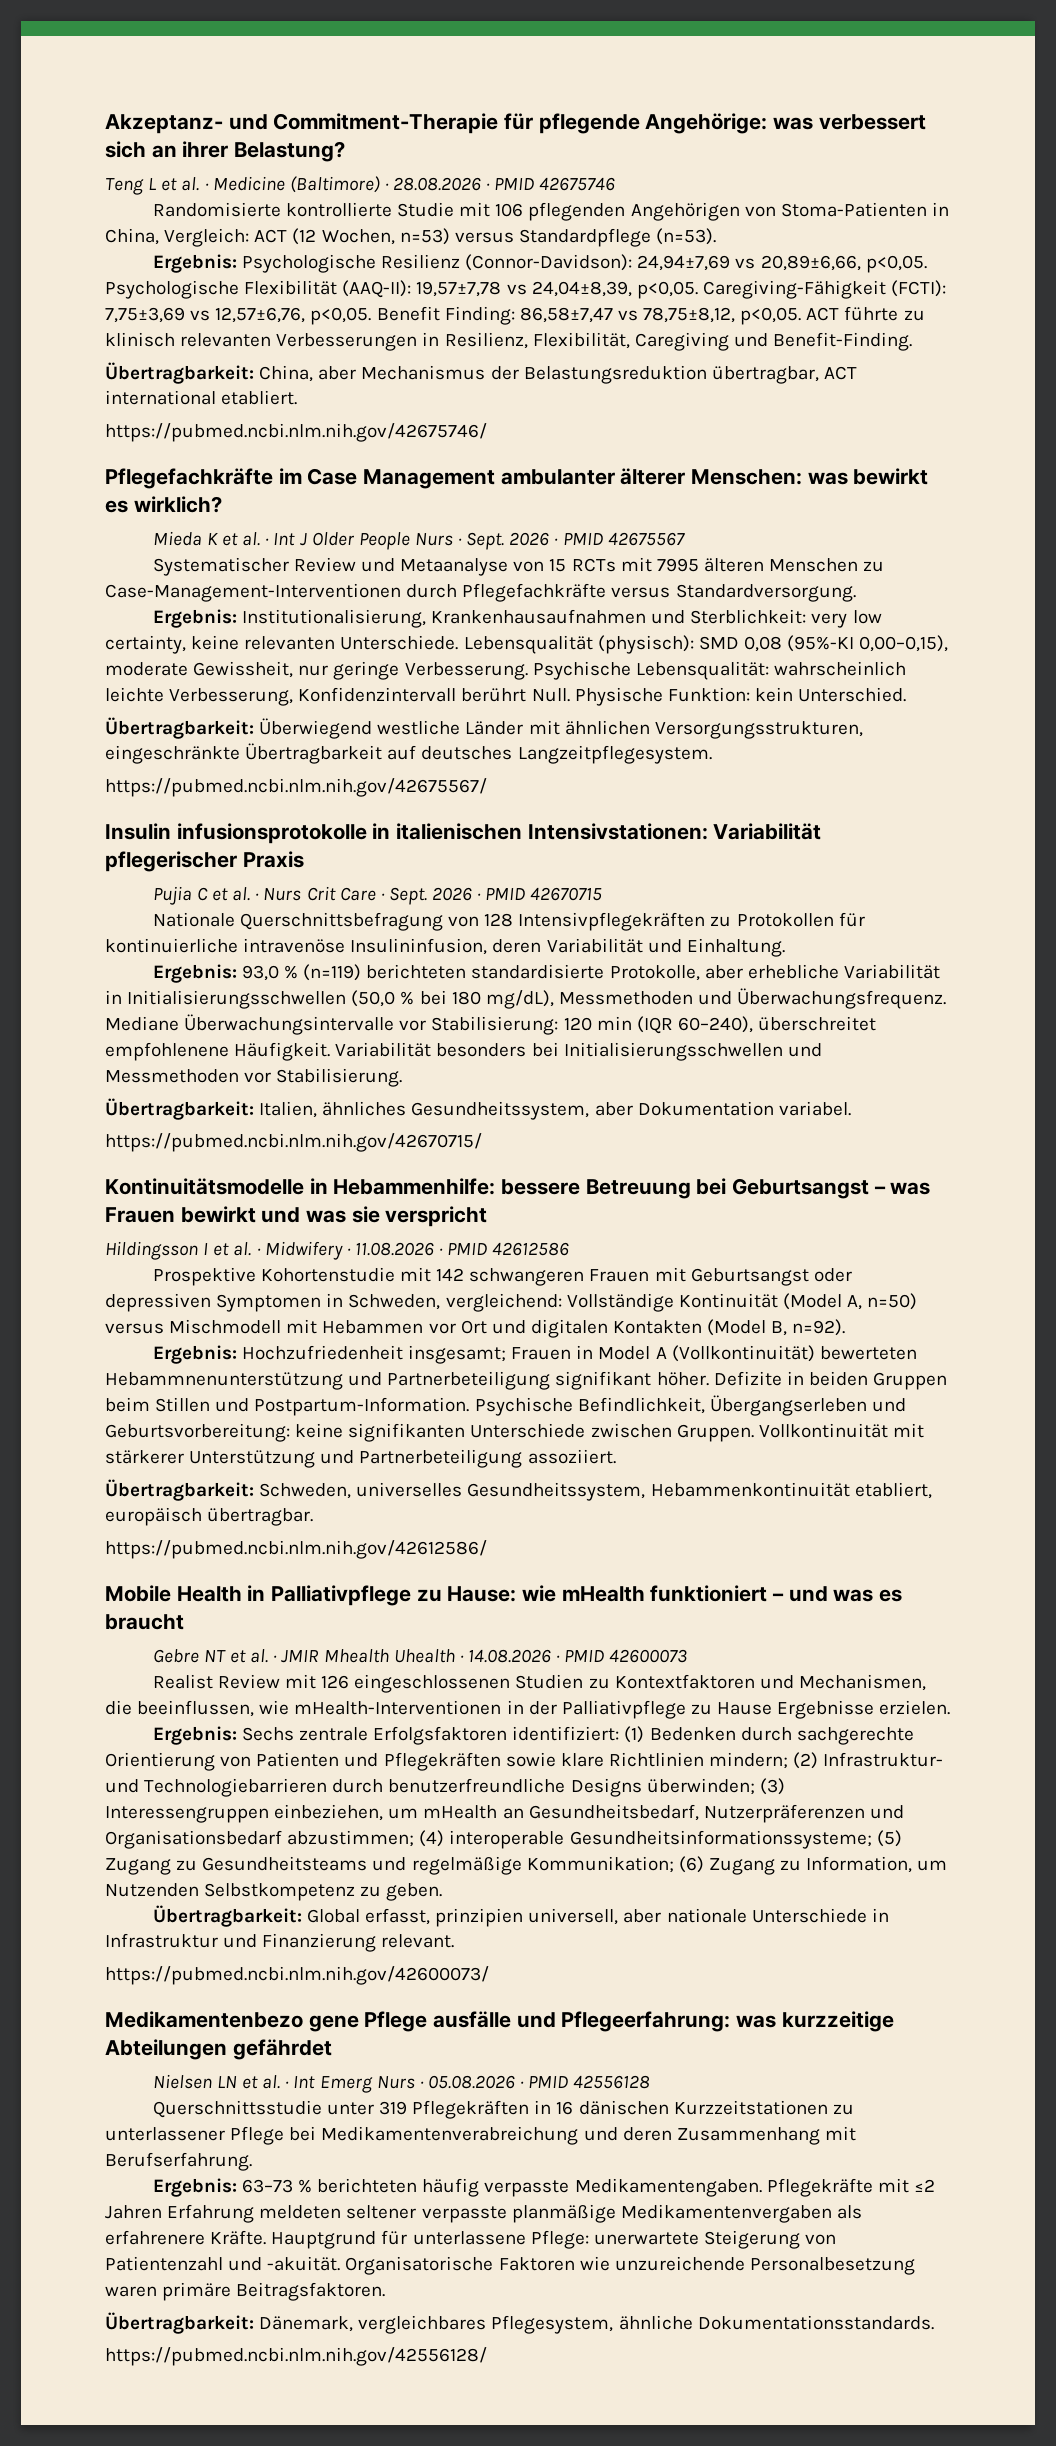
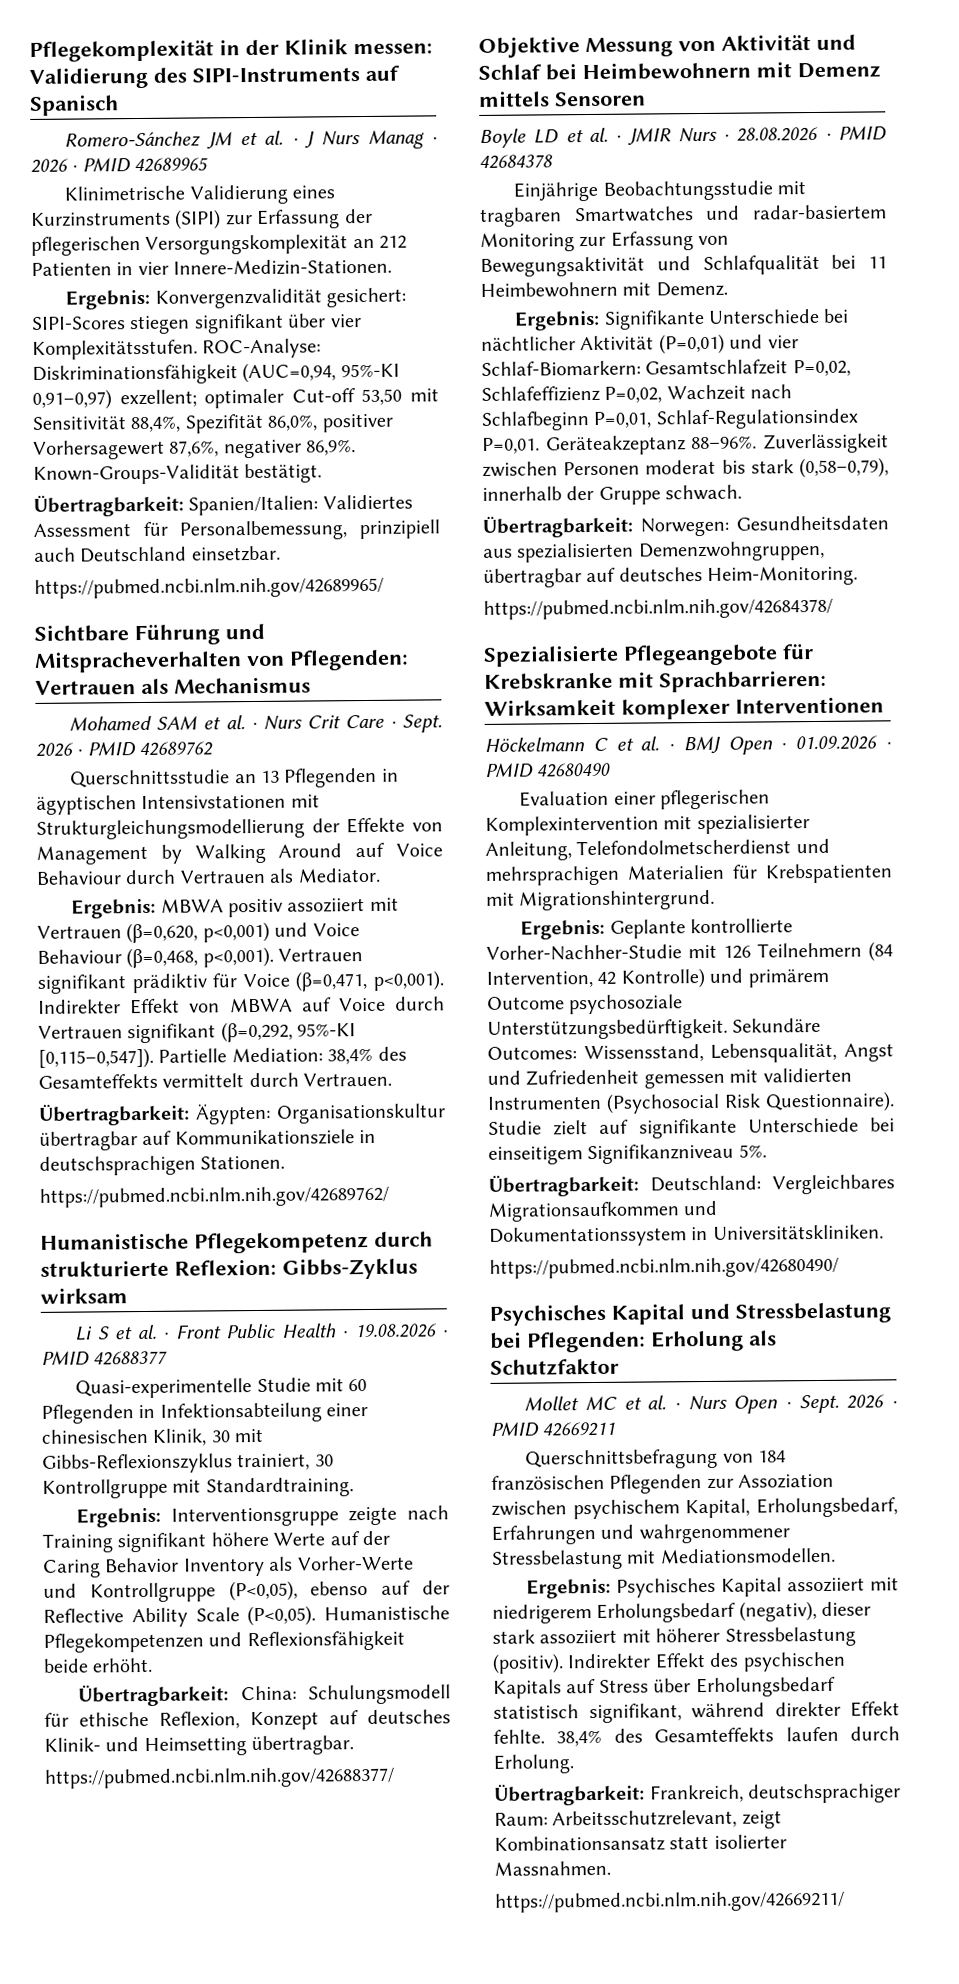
[105,113,926,134] [105,141,346,162] [105,176,616,195] [152,202,949,221] [105,228,717,247] [152,254,927,273] [105,280,947,299] [105,306,925,325] [105,332,913,351] [105,362,857,384] [105,390,298,405] [105,423,487,442] [105,468,929,489] [105,496,222,513] [152,531,685,550] [152,557,885,576] [105,583,856,602] [152,609,882,628] [105,635,949,654] [105,661,906,680] [105,687,907,706] [105,717,863,739] [105,743,712,764] [105,778,487,797] [105,823,822,844] [105,851,304,872] [152,886,208,905] Akzeptanz- und Commitment-Therapie für pflegende Angehörige: was verbessert sich an ihrer Belastung? // Teng L et al. · Medicine (Baltimore) · 28.08.2026 · PMID 42675746 // Randomisierte kontrollierte Studie mit 106 pflegenden Angehörigen von Stoma-Patienten in China, Vergleich: ACT (12 Wochen, n=53) versus Standardpflege (n=53). // Ergebnis: Psychologische Resilienz (Connor-Davidson): 24,94±7,69 vs 20,89±6,66, p<0,05. Psychologische Flexibilität (AAQ-II): 19,57±7,78 vs 24,04±8,39, p<0,05. Caregiving-Fähigkeit (FCTI): 7,75±3,69 vs 12,57±6,76, p<0,05. Benefit Finding: 86,58±7,47 vs 78,75±8,12, p<0,05. ACT führte zu klinisch relevanten Verbesserungen in Resilienz, Flexibilität, Caregiving und Benefit-Finding. // Übertragbarkeit: China, aber Mechanismus der Belastungsreduktion übertragbar, ACT international etabliert. // https://pubmed.ncbi.nlm.nih.gov/42675746/ // Pflegefachkräfte im Case Management ambulanter älterer Menschen: was bewirkt es wirklich? // Mieda K et al. · Int J Older People Nurs · Sept. 2026 · PMID 42675567 // Systematischer Review und Metaanalyse von 15 RCTs mit 7995 älteren Menschen zu Case-Management-Interventionen durch Pflegefachkräfte versus Standardversorgung. // Ergebnis: Institutionalisierung, Krankenhausaufnahmen und Sterblichkeit: very low certainty, keine relevanten Unterschiede. Lebensqualität (physisch): SMD 0,08 (95%-KI 0,00–0,15), moderate Gewissheit, nur geringe Verbesserung. Psychische Lebensqualität: wahrscheinlich leichte Verbesserung, Konfidenzintervall berührt Null. Physische Funktion: kein Unterschied. // Übertragbarkeit: Überwiegend westliche Länder mit ähnlichen Versorgungsstrukturen, eingeschränkte Übertragbarkeit auf deutsches Langzeitpflegesystem. // https://pubmed.ncbi.nlm.nih.gov/42675567/ // Insulin infusionsprotokolle in italienischen Intensivstationen: Variabilität pflegerischer Praxis // Pujia C -> [29,38,433,62] [29,65,400,89] [29,94,119,116] [64,129,437,150] [30,157,209,173] [64,184,336,205] [31,208,373,230] [31,234,408,256] [31,258,393,276] [65,287,407,310] [31,313,362,335] [32,338,322,360] [32,362,400,385] [32,388,440,410] [32,413,394,434] [33,439,357,460] [33,463,323,485] [33,494,413,517] [33,519,441,541] [34,545,281,563] [34,576,384,599] [34,623,265,646] [34,649,409,673] [35,676,311,695] [69,715,198,731] Pflegekomplexität in der Klinik messen: Validierung des SIPI-Instruments auf Spanisch // Romero-Sánchez JM et al. · J Nurs Manag · 2026 · PMID 42689965 // Klinimetrische Validierung eines Kurzinstruments (SIPI) zur Erfassung der pflegerischen Versorgungskomplexität an 212 Patienten in vier Innere-Medizin-Stationen. // Ergebnis: Konvergenzvalidität gesichert: SIPI-Scores stiegen signifikant über vier Komplexitätsstufen. ROC-Analyse: Diskriminationsfähigkeit (AUC=0,94, 95%-KI 0,91–0,97) exzellent; optimaler Cut-off 53,50 mit Sensitivität 88,4%, Spezifität 86,0%, positiver Vorhersagewert 87,6%, negativer 86,9%. Known-Groups-Validität bestätigt. // Übertragbarkeit: Spanien/Italien: Validiertes Assessment für Personalbemessung, prinzipiell auch Deutschland einsetzbar. // https://pubmed.ncbi.nlm.nih.gov/42689965/ // Sichtbare Führung und Mitspracheverhalten von Pflegenden: Vertrauen als Mechanismus // Mohamed SAM
[530,887,603,901] [152,912,865,931] [105,938,785,957] [152,964,940,983] [105,988,947,1009] [105,1014,877,1035] [105,1042,822,1061] [105,1068,403,1087] [105,1098,851,1120] [105,1133,482,1152] [105,1178,931,1199] [105,1206,488,1227] [105,1241,570,1260] [152,1267,852,1286] [105,1293,918,1312] [105,1319,846,1338] [152,1345,917,1364] [105,1371,948,1390] [105,1395,906,1416] [105,1423,924,1442] [105,1449,616,1468] [105,1479,932,1501] [105,1507,314,1526] [105,1540,487,1559] [105,1585,903,1606] [105,1614,184,1630] [152,1649,688,1663] [152,1674,926,1693] [105,1700,951,1719] [152,1726,914,1745] [105,1752,944,1771] [105,1778,785,1797] [105,1804,904,1823] [105,1830,902,1849] [105,1856,948,1875] [105,1883,443,1901] [152,1905,889,1927] [105,1933,455,1952] [105,1966,489,1985] [105,2011,894,2032] [105,2039,332,2060] [152,2074,651,2093] [152,2100,854,2119] [105,2126,856,2145] [105,2152,252,2171] [152,2178,935,2197] [105,2204,862,2223] [105,2230,837,2249] [105,2256,915,2275] [105,2282,386,2301] [105,2312,934,2334] [105,2347,487,2366] 42670715 // Nationale Querschnittsbefragung von 128 Intensivpflegekräften zu Protokollen für kontinuierliche intravenöse Insulininfusion, deren Variabilität und Einhaltung. // Ergebnis: 93,0 % (n=119) berichteten standardisierte Protokolle, aber erhebliche Variabilität in Initialisierungsschwellen (50,0 % bei 180 mg/dL), Messmethoden und Überwachungsfrequenz. Mediane Überwachungsintervalle vor Stabilisierung: 120 min (IQR 60–240), überschreitet empfohlenene Häufigkeit. Variabilität besonders bei Initialisierungsschwellen und Messmethoden vor Stabilisierung. // Übertragbarkeit: Italien, ähnliches Gesundheitssystem, aber Dokumentation variabel. // https://pubmed.ncbi.nlm.nih.gov/42670715/ // Kontinuitätsmodelle in Hebammenhilfe: bessere Betreuung bei Geburtsangst – was Frauen bewirkt und was sie verspricht // Hildingsson I et al. · Midwifery · 11.08.2026 · PMID 42612586 // Prospektive Kohortenstudie mit 142 schwangeren Frauen mit Geburtsangst oder depressiven Symptomen in Schweden, vergleichend: Vollständige Kontinuität (Model A, n=50) versus Mischmodell mit Hebammen vor Ort und digitalen Kontakten (Model B, n=92). // Ergebnis: Hochzufriedenheit insgesamt; Frauen in Model A (Vollkontinuität) bewerteten Hebammnenunterstützung und Partnerbeteiligung signifikant höher. Defizite in beiden Gruppen beim Stillen und Postpartum-Information. Psychische Befindlichkeit, Übergangserleben und Geburtsvorbereitung: keine signifikanten Unterschiede zwischen Gruppen. Vollkontinuität mit stärkerer Unterstützung und Partnerbeteiligung assoziiert. // Übertragbarkeit: Schweden, universelles Gesundheitssystem, Hebammenkontinuität etabliert, europäisch übertragbar. // https://pubmed.ncbi.nlm.nih.gov/42612586/ // Mobile Health in Palliativpflege zu Hause: wie mHealth funktioniert – und was es braucht // Gebre NT et al. · JMIR Mhealth Uhealth · 14.08.2026 · PMID 42600073 // Realist Review mit 126 eingeschlossenen Studien zu Kontextfaktoren und Mechanismen, die beeinflussen, wie mHealth-Interventionen in der Palliativpflege zu Hause Ergebnisse erzielen. // Ergebnis: Sechs zentrale Erfolgsfaktoren identifiziert: (1) Bedenken durch sachgerechte Orientierung von Patienten und Pflegekräften sowie klare Richtlinien mindern; (2) Infrastruktur- und Technologiebarrieren durch benutzerfreundliche Designs überwinden; (3) Interessengruppen einbeziehen, um mHealth an Gesundheitsbedarf, Nutzerpräferenzen und Organisationsbedarf abzustimmen; (4) interoperable Gesundheitsinformationssysteme; (5) Zugang zu Gesundheitsteams und regelmäßige Kommunikation; (6) Zugang zu Information, um Nutzenden Selbstkompetenz zu geben. // Übertragbarkeit: Global erfasst, prinzipien universell, aber nationale Unterschiede in Infrastruktur und Finanzierung relevant. // https://pubmed.ncbi.nlm.nih.gov/42600073/ // Medikamentenbezo gene Pflege ausfälle und Pflegeerfahrung: was kurzzeitige Abteilungen gefährdet // Nielsen LN et al. · Int Emerg Nurs · 05.08.2026 · PMID 42556128 // Querschnittsstudie unter 319 Pflegekräften in 16 dänischen Kurzzeitstationen zu unterlassener Pflege bei Medikamentenverabreichung und deren Zusammenhang mit Berufserfahrung. // Ergebnis: 63–73 % berichteten häufig verpasste Medikamentengaben. Pflegekräfte mit ≤2 Jahren Erfahrung meldeten seltener verpasste planmäßige Medikamentenvergaben als erfahrenere Kräfte. Hauptgrund für unterlassene Pflege: unerwartete Steigerung von Patientenzahl und -akuität. Organisatorische Faktoren wie unzureichende Personalbesetzung waren primäre Beitragsfaktoren. // Übertragbarkeit: Dänemark, vergleichbares Pflegesystem, ähnliche Dokumentationsstandards. // https://pubmed.ncbi.nlm.nih.gov/42556128/ -> [139,741,214,757] [70,767,399,788] [36,794,320,815] [36,817,444,840] [36,842,444,865] [36,867,381,885] [71,897,399,919] [37,921,360,944] [37,946,364,969] [37,970,444,994] [38,996,446,1015] [38,1021,357,1044] [38,1046,407,1069] [38,1072,393,1089] [38,1103,446,1126] [39,1129,377,1151] [39,1155,286,1176] [39,1185,389,1208] [40,1231,433,1254] [40,1257,418,1280] [40,1287,128,1304] [74,1323,449,1341] [41,1350,169,1366] [75,1377,368,1399] [41,1402,369,1424] [41,1428,264,1446] [42,1453,334,1474] [42,1477,354,1499] [76,1505,449,1528] [42,1530,390,1553] [43,1555,414,1578] [43,1580,451,1603] [43,1605,450,1628] [43,1630,405,1653] [43,1657,154,1673] [78,1684,451,1707] [44,1709,451,1731] [44,1735,355,1757] [44,1766,395,1789] [478,34,856,58] [478,61,881,81] [478,90,646,107] [479,125,887,148] [479,154,553,169] [513,180,807,202] [480,204,887,227] [480,231,730,252] [480,254,887,277] [480,281,728,298] [514,308,850,331] [481,333,799,355] [481,359,851,377] [481,384,793,403] [481,408,858,431] [482,433,889,456] [482,457,889,479] [482,484,743,505] [482,515,889,538] [483,540,825,563] [483,565,859,588] [483,597,833,620] [483,644,814,667] [484,669,827,693] [484,696,884,720] [484,735,891,755] [484,762,612,778] [519,789,771,810] [485,814,810,836] [485,838,830,861] [485,863,893,886] [486,889,716,911] [520,918,794,940] [486,941,893,962] [486,967,829,989] [487,994,684,1015] [487,1017,822,1040] [487,1042,894,1063] [487,1067,852,1089] [487,1091,895,1114] [488,1117,895,1139] [488,1143,767,1165] [488,1174,895,1197] [488,1200,718,1222] [489,1224,884,1247] [489,1256,839,1279] [489,1302,891,1326] [490,1330,777,1353] [490,1358,619,1376] [524,1394,897,1414] [490,1421,616,1437] [525,1448,787,1470] [491,1473,835,1494] [491,1497,898,1520] [491,1523,790,1545] [491,1547,836,1570] [526,1577,899,1599] [492,1601,872,1624] [492,1626,856,1647] [492,1651,846,1674] [493,1676,836,1699] [493,1701,900,1724] [493,1726,900,1747] [493,1754,574,1774] [494,1783,901,1806] [494,1809,782,1829] [494,1834,787,1852] [494,1860,611,1876] [495,1890,845,1913] 42689762 // Querschnittsstudie an 13 Pflegenden in ägyptischen Intensivstationen mit Strukturgleichungsmodellierung der Effekte von Management by Walking Around auf Voice Behaviour durch Vertrauen als Mediator. // Ergebnis: MBWA positiv assoziiert mit Vertrauen (β=0,620, p<0,001) und Voice Behaviour (β=0,468, p<0,001). Vertrauen signifikant prädiktiv für Voice (β=0,471, p<0,001). Indirekter Effekt von MBWA auf Voice durch Vertrauen signifikant (β=0,292, 95%-KI [0,115–0,547]). Partielle Mediation: 38,4% des Gesamteffekts vermittelt durch Vertrauen. // Übertragbarkeit: Ägypten: Organisationskultur übertragbar auf Kommunikationsziele in deutschsprachigen Stationen. // https://pubmed.ncbi.nlm.nih.gov/42689762/ // Humanistische Pflegekompetenz durch strukturierte Reflexion: Gibbs-Zyklus wirksam // Li S et al. · Front Public Health · 19.08.2026 · PMID 42688377 // Quasi-experimentelle Studie mit 60 Pflegenden in Infektionsabteilung einer chinesischen Klinik, 30 mit Gibbs-Reflexionszyklus trainiert, 30 Kontrollgruppe mit Standardtraining. // Ergebnis: Interventionsgruppe zeigte nach Training signifikant höhere Werte auf der Caring Behavior Inventory als Vorher-Werte und Kontrollgruppe (P<0,05), ebenso auf der Reflective Ability Scale (P<0,05). Humanistische Pflegekompetenzen und Reflexionsfähigkeit beide erhöht. // Übertragbarkeit: China: Schulungsmodell für ethische Reflexion, Konzept auf deutsches Klinik- und Heimsetting übertragbar. // https://pubmed.ncbi.nlm.nih.gov/42688377/ // Objektive Messung von Aktivität und Schlaf bei Heimbewohnern mit Demenz mittels Sensoren // Boyle LD et al. · JMIR Nurs · 28.08.2026 · PMID 42684378 // Einjährige Beobachtungsstudie mit tragbaren Smartwatches und radar-basiertem Monitoring zur Erfassung von Bewegungsaktivität und Schlafqualität bei 11 Heimbewohnern mit Demenz. // Ergebnis: Signifikante Unterschiede bei nächtlicher Aktivität (P=0,01) und vier Schlaf-Biomarkern: Gesamtschlafzeit P=0,02, Schlafeffizienz P=0,02, Wachzeit nach Schlafbeginn P=0,01, Schlaf-Regulationsindex P=0,01. Geräteakzeptanz 88–96%. Zuverlässigkeit zwischen Personen moderat bis stark (0,58–0,79), innerhalb der Gruppe schwach. // Übertragbarkeit: Norwegen: Gesundheitsdaten aus spezialisierten Demenzwohngruppen, übertragbar auf deutsches Heim-Monitoring. // https://pubmed.ncbi.nlm.nih.gov/42684378/ // Spezialisierte Pflegeangebote für Krebskranke mit Sprachbarrieren: Wirksamkeit komplexer Interventionen // Höckelmann C et al. · BMJ Open · 01.09.2026 · PMID 42680490 // Evaluation einer pflegerischen Komplexintervention mit spezialisierter Anleitung, Telefondolmetscherdienst und mehrsprachigen Materialien für Krebspatienten mit Migrationshintergrund. // Ergebnis: Geplante kontrollierte Vorher-Nachher-Studie mit 126 Teilnehmern (84 Intervention, 42 Kontrolle) und primärem Outcome psychosoziale Unterstützungsbedürftigkeit. Sekundäre Outcomes: Wissensstand, Lebensqualität, Angst und Zufriedenheit gemessen mit validierten Instrumenten (Psychosocial Risk Questionnaire). Studie zielt auf signifikante Unterschiede bei einseitigem Signifikanzniveau 5%. // Übertragbarkeit: Deutschland: Vergleichbares Migrationsaufkommen und Dokumentationssystem in Universitätskliniken. // https://pubmed.ncbi.nlm.nih.gov/42680490/ // Psychisches Kapital und Stressbelastung bei Pflegenden: Erholung als Schutzfaktor // Mollet MC et al. · Nurs Open · Sept. 2026 · PMID 42669211 // Querschnittsbefragung von 184 französischen Pflegenden zur Assoziation zwischen psychischem Kapital, Erholungsbedarf, Erfahrungen und wahrgenommener Stressbelastung mit Mediationsmodellen. // Ergebnis: Psychisches Kapital assoziiert mit niedrigerem Erholungsbedarf (negativ), dieser stark assoziiert mit höherer Stressbelastung (positiv). Indirekter Effekt des psychischen Kapitals auf Stress über Erholungsbedarf statistisch signifikant, während direkter Effekt fehlte. 38,4% des Gesamteffekts laufen durch Erholung. // Übertragbarkeit: Frankreich, deutschsprachiger Raum: Arbeitsschutzrelevant, zeigt Kombinationsansatz statt isolierter Massnahmen. // https://pubmed.ncbi.nlm.nih.gov/42669211/

